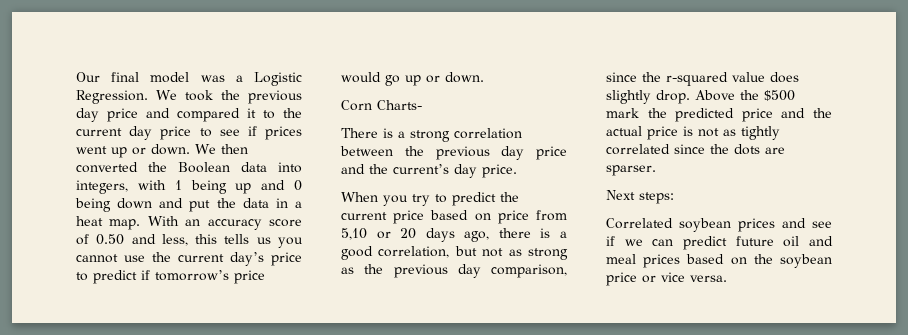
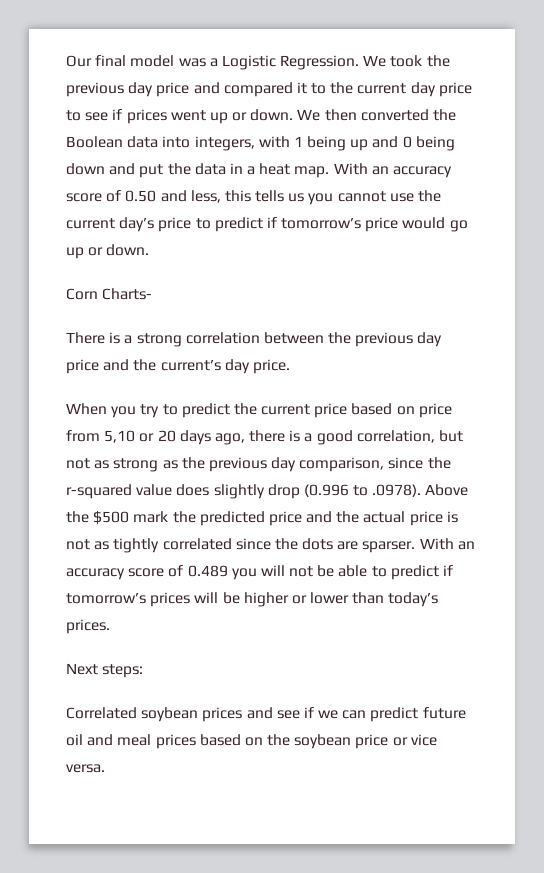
[656,90,690,104] drop. -> [267,484,422,499] drop (0.996 to .0978).
(656, 170) none -> [419,538,475,550] [66,565,454,580] [66,592,439,607] [66,619,110,634] With an accuracy score of 0.489 you will not be able to predict if tomorrow’s prices will be higher or lower than today’s prices.

